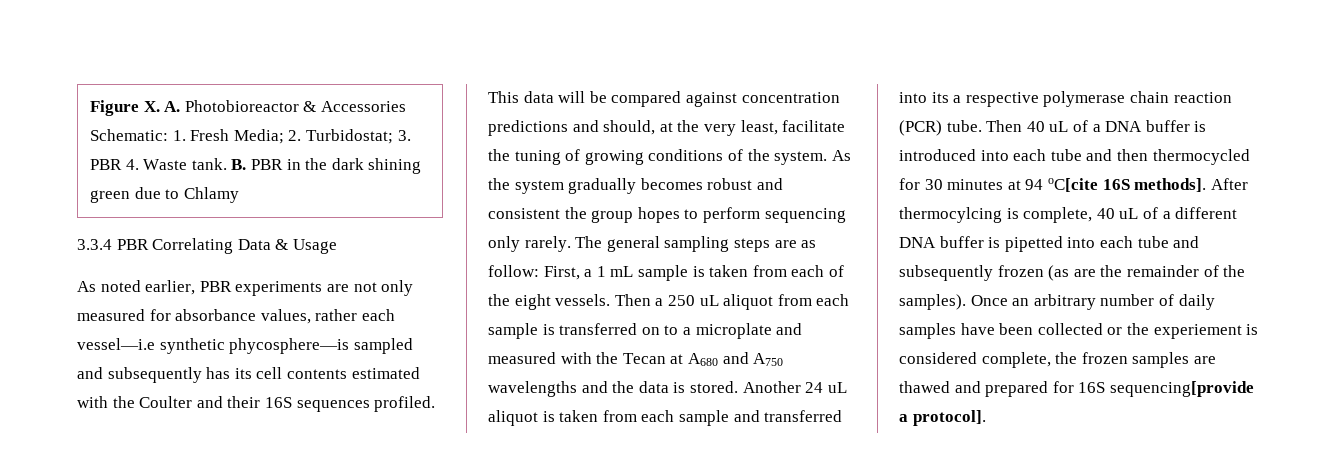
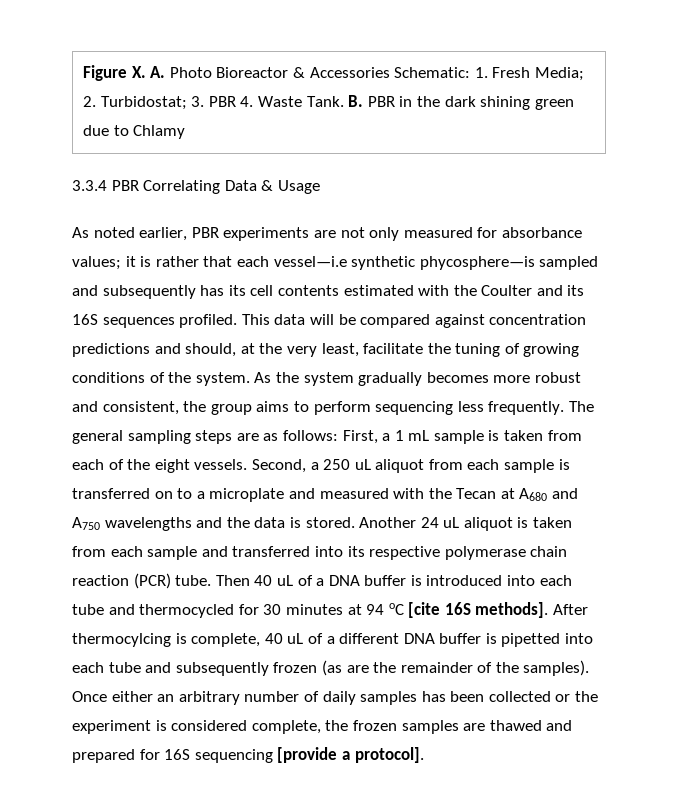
[184,100,299,112] Photobioreactor -> [169,67,289,78] Photo Bioreactor
[191,158,227,170] tank. -> [306,96,344,107] Tank.
[260,309,358,324] values, rather -> [72,256,233,270] values; it is rather that
[227,396,261,408] their -> [567,285,585,296] its
(703, 184) none -> [493,375,531,383] more
[488,208,560,219] consistent -> [102,401,179,415] consistent,
[637,207,680,223] hopes -> [256,401,290,412] aims
[488,236,571,252] only rarely. -> [457,401,565,415] less frequently.
[488,265,539,277] follow: -> [282,430,338,441] follows:
[614,294,651,306] Then -> [251,459,306,473] Second,
[953,95,962,103] a -> (365, 551) none
[1116,149,1148,161] then -> (135, 609) none
[1047,178,1098,192] oC[cite -> [388,602,441,618] oC [cite
(1008, 300) none -> [111,691,153,702] either
[960,323,995,335] have -> [421,691,446,702] has
[1153,324,1242,339] experiement -> [72,720,151,734] experiment
[1109,381,1254,397] sequencing[provide -> [194,747,338,763] sequencing [provide

